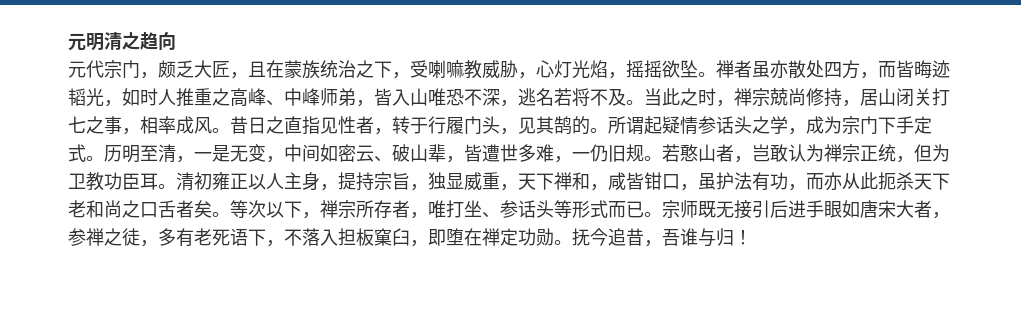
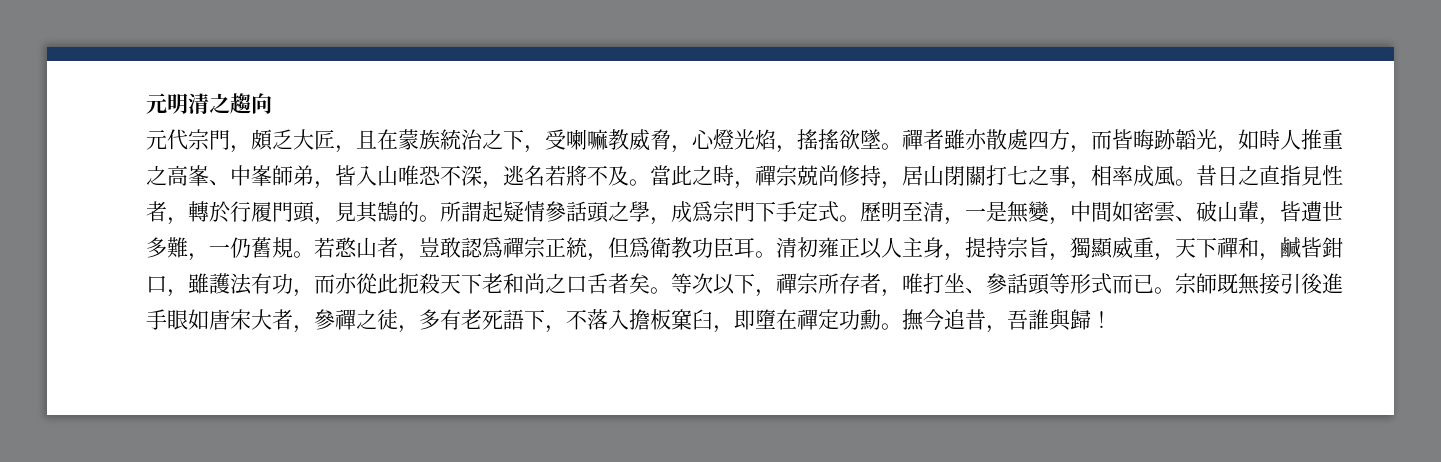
[140,32,158,50] 趋 -> [230,93,251,114] 趨
[122,60,176,79] 门，颇 -> [209,129,273,153] 門，頗
[320,60,338,78] 统 -> [440,129,461,150] 統
[500,60,950,79] [68,88,338,107] 胁，心灯光焰，摇摇欲坠。禅者虽亦散处四方，而皆晦迹韬光，如时人推重之高峰、中峰师 -> [650,129,1343,153] [146,165,293,186] 脅，心燈光焰，搖搖欲墜。禪者雖亦散處四方，而皆晦跡韜光，如時人推重之高峯、中峯師
[572,88,752,107] 将不及。当此之时，禅 -> [566,165,776,189] 將不及。當此之時，禪
[896,88,932,107] 闭关 -> [944,166,986,186] 閉關
[194,117,212,134] 风 -> [1154,166,1175,186] 風
[320,116,878,135] 见性者，转于行履门头，见其鹄的。所谓起疑情参话头之学，成为宗门 -> [1301,165,1343,186] [146,201,755,225] 見性者，轉於行履門頭，見其鵠的。所謂起疑情參話頭之學，成爲宗門
[104,145,122,162] 历 -> [860,201,881,222] 歷
[230,144,950,163] [68,173,86,189] 无变，中间如密云、破山辈，皆遭世多难，一仍旧规。若憨山者，岂敢认为禅宗正统，但为卫 -> [1007,201,1343,225] [146,237,671,261] 無變，中間如密雲、破山輩，皆遭世多難，一仍舊規。若憨山者，豈敢認爲禪宗正統，但爲衛
[428,172,464,190] 独显 -> [1070,237,1113,259] 獨顯
[554,172,734,191] 禅和，咸皆钳口，虽护 -> [1217,237,1343,261] [146,273,230,297] 禪和，鹹皆鉗口，雖護
[842,172,914,190] 从此扼杀 -> [356,273,440,294] 從此扼殺
[320,200,338,218] 禅 -> [776,273,797,294] 禪
[500,200,554,218] 参话头 -> [986,273,1050,295] 參話頭
[680,200,806,219] 师既无接引后进 -> [1196,273,1343,295] 師既無接引後進
[68,228,104,246] 参禅 -> [314,309,356,330] 參禪
[230,228,248,246] 语 -> [503,309,524,330] 語
[338,228,356,246] 担 -> [629,309,650,330] 擔
[446,228,590,246] 堕在禅定功勋。抚 -> [755,309,924,331] 墮在禪定功勳。撫
[680,228,734,247] 谁与归 -> [1028,309,1091,331] 誰與歸

